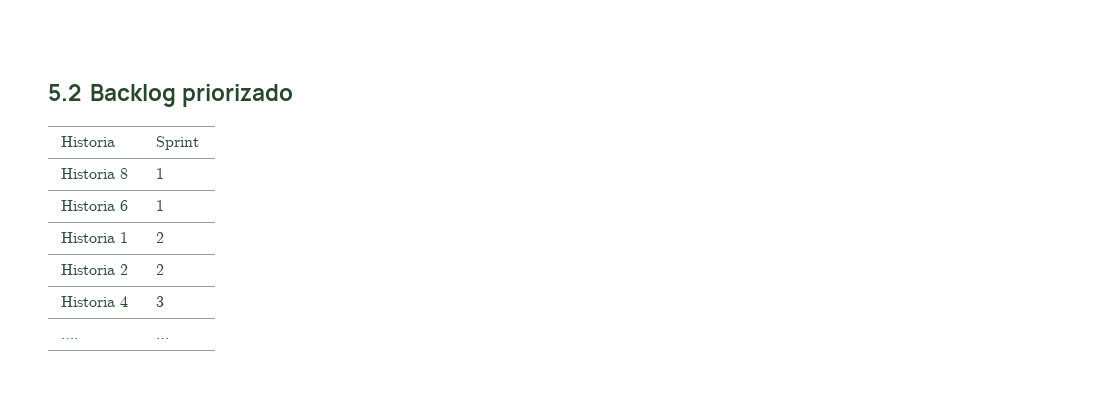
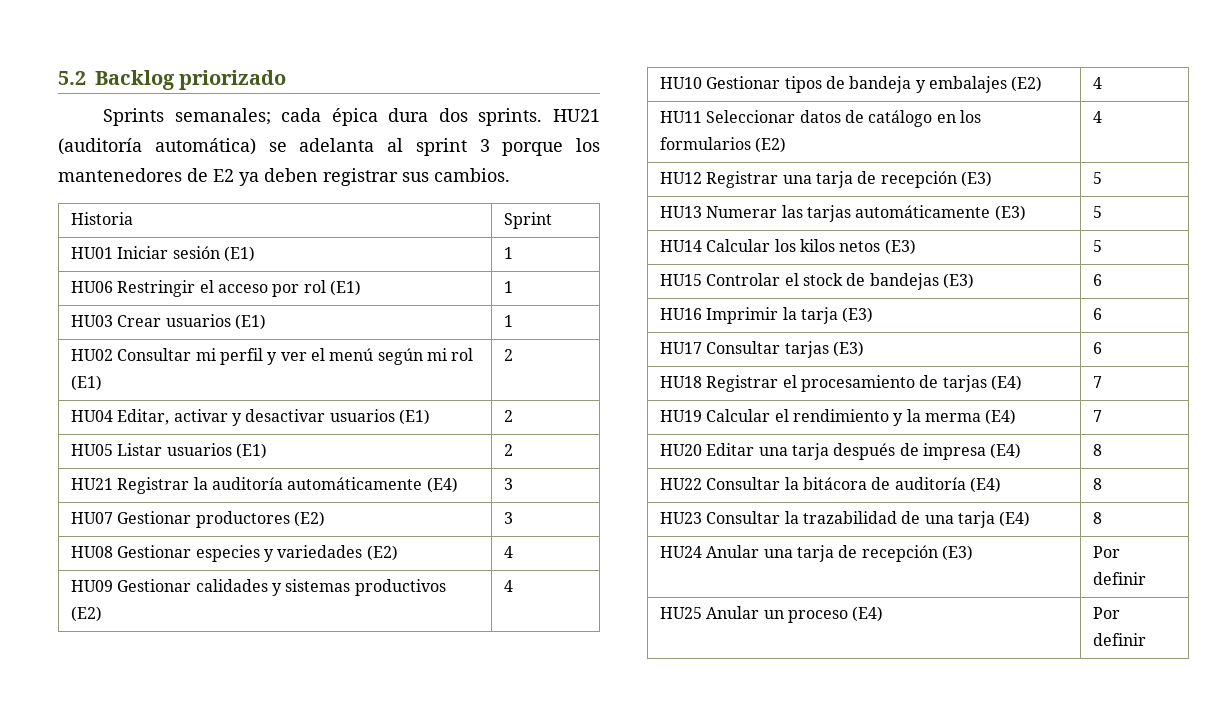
[61,136,116,147] [156,136,200,150] [61,168,129,179] [156,168,165,179] [61,200,129,211] [156,200,165,211] [61,232,129,243] [156,232,165,243] [61,264,129,275] [156,264,165,275] [61,296,129,307] [156,296,165,307] [61,338,79,339] [156,338,170,339] // Historia | Sprint // Historia 8 | 1 // Historia 6 | 1 // Historia 1 | 2 // Historia 2 | 2 // Historia 4 | 3 // …. | … -> [103,108,600,126] [58,138,600,156] [58,168,510,186] [71,212,134,225] [504,212,553,229] [71,246,256,262] [504,247,514,259] [71,280,362,297] [504,281,514,293] [71,314,267,330] [504,315,514,327] [71,348,474,365] [71,375,103,391] [504,349,514,361] [71,409,431,426] [504,410,514,422] [71,443,268,459] [504,444,514,456] [71,477,458,494] [504,478,514,490] [71,511,326,528] [504,512,514,524] [71,545,398,562] [504,546,514,558] [71,579,446,596] [71,606,103,622] [504,580,514,592] [660,76,1043,93] [1093,77,1103,89] [660,110,982,127] [660,137,787,153] [1093,111,1103,123] [660,171,993,188] [1093,172,1103,184] [660,205,1026,222] [1093,206,1103,218] [660,239,916,255] [1093,240,1103,252] [660,273,975,290] [1093,274,1103,286] [660,307,874,324] [1093,308,1103,320] [660,341,865,358] [1093,342,1103,354] [660,375,1023,392] [1093,376,1103,388] [660,409,1017,426] [1093,410,1103,422] [660,443,1022,460] [1093,444,1103,456] [660,477,1002,493] [1093,478,1103,490] [660,511,1031,528] [1093,512,1103,524] [660,545,974,562] [1093,546,1121,558] [1093,572,1147,585] [660,606,884,623] [1093,607,1121,619] [1093,633,1147,646] // Sprints semanales; cada épica dura dos sprints. HU21 (auditoría automática) se adelanta al sprint 3 porque los mantenedores de E2 ya deben registrar sus cambios. // Historia | Sprint // HU01 Iniciar sesión (E1) | 1 // HU06 Restringir el acceso por rol (E1) | 1 // HU03 Crear usuarios (E1) | 1 // HU02 Consultar mi perfil y ver el menú según mi rol (E1) | 2 // HU04 Editar, activar y desactivar usuarios (E1) | 2 // HU05 Listar usuarios (E1) | 2 // HU21 Registrar la auditoría automáticamente (E4) | 3 // HU07 Gestionar productores (E2) | 3 // HU08 Gestionar especies y variedades (E2) | 4 // HU09 Gestionar calidades y sistemas productivos (E2) | 4 // HU10 Gestionar tipos de bandeja y embalajes (E2) | 4 // HU11 Seleccionar datos de catálogo en los formularios (E2) | 4 // HU12 Registrar una tarja de recepción (E3) | 5 // HU13 Numerar las tarjas automáticamente (E3) | 5 // HU14 Calcular los kilos netos (E3) | 5 // HU15 Controlar el stock de bandejas (E3) | 6 // HU16 Imprimir la tarja (E3) | 6 // HU17 Consultar tarjas (E3) | 6 // HU18 Registrar el procesamiento de tarjas (E4) | 7 // HU19 Calcular el rendimiento y la merma (E4) | 7 // HU20 Editar una tarja después de impresa (E4) | 8 // HU22 Consultar la bitácora de auditoría (E4) | 8 // HU23 Consultar la trazabilidad de una tarja (E4) | 8 // HU24 Anular una tarja de recepción (E3) | Por definir // HU25 Anular un proceso (E4) | Por definir

